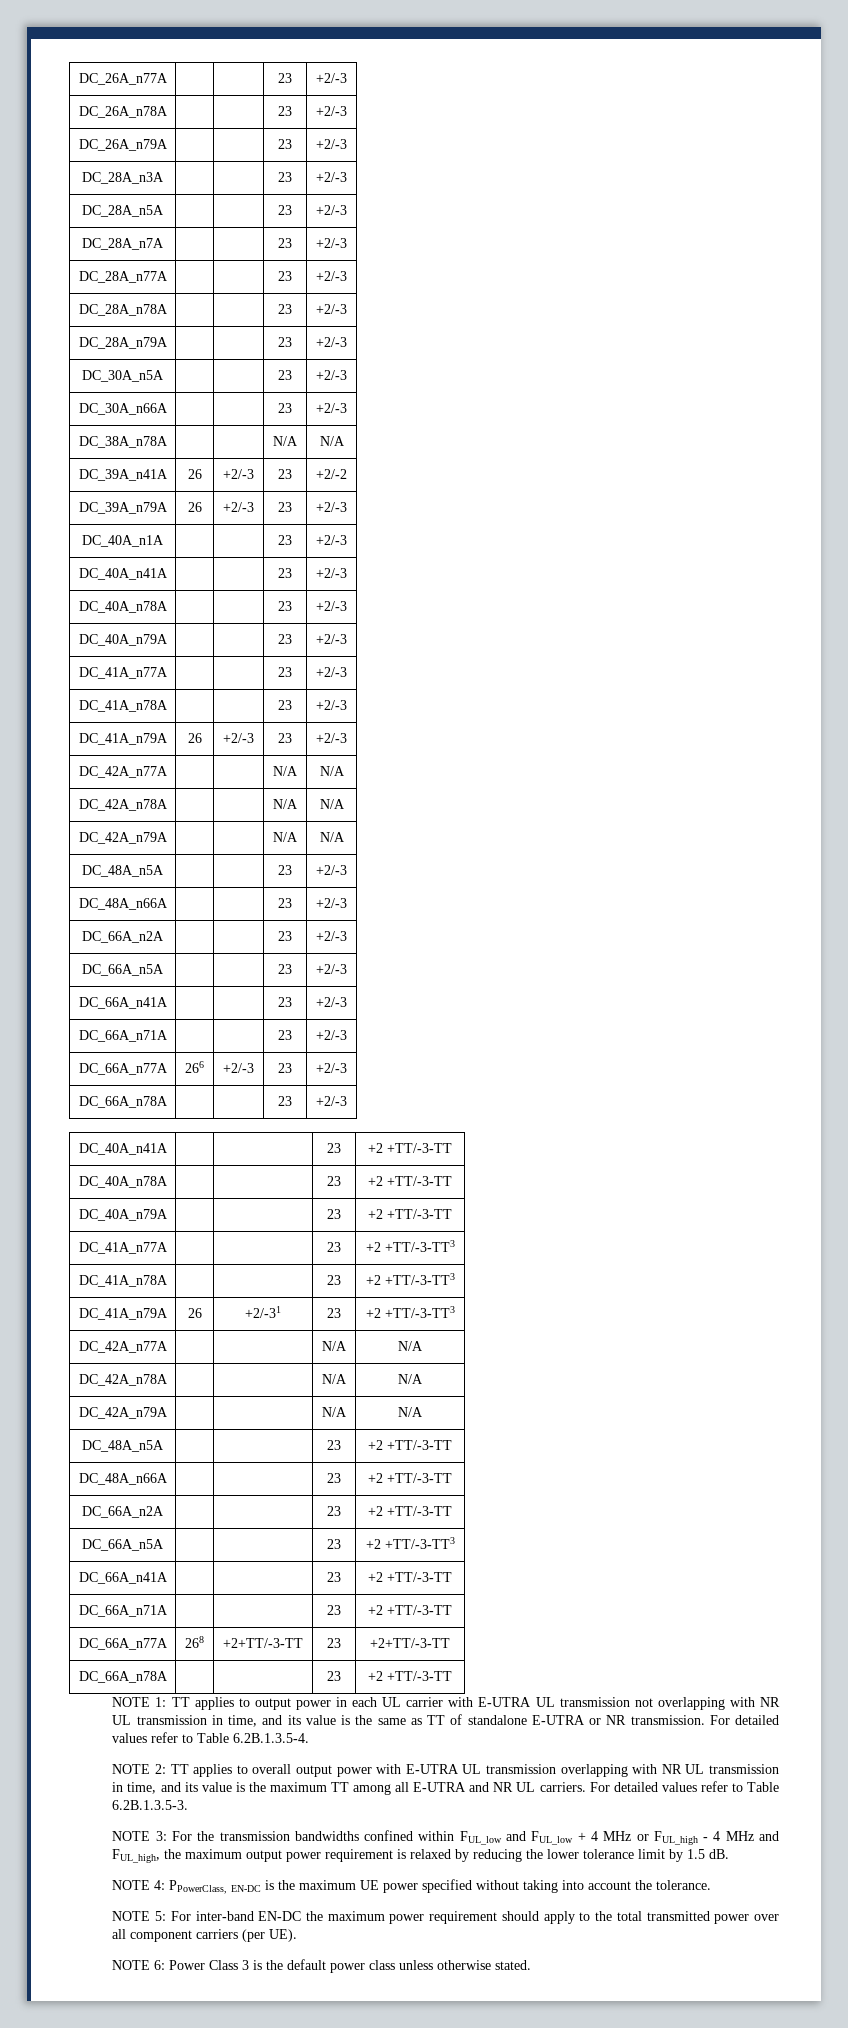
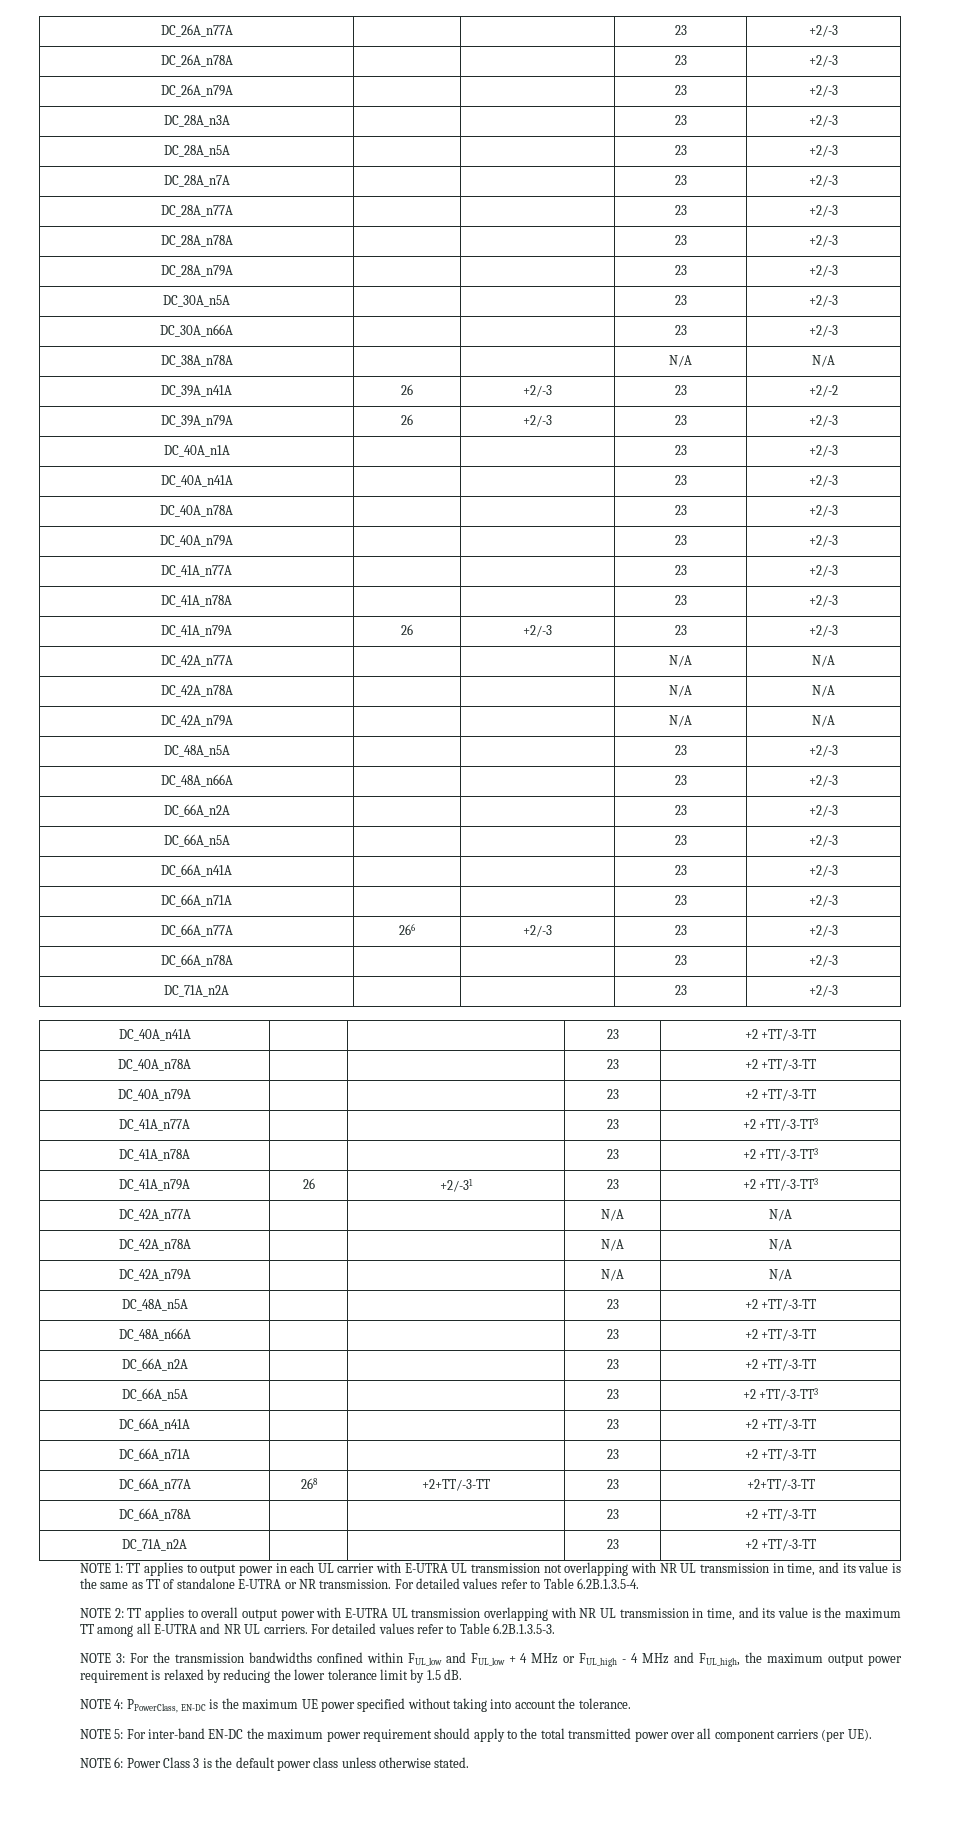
(347, 1101) none -> [164,985,229,997] [674,985,687,995] [809,985,839,997] // DC_71A_n2A | | | 23 | +2/-3
(452, 1676) none -> [122,1539,187,1551] [606,1539,619,1549] [744,1539,817,1551] // DC_71A_n2A | | | 23 | +2 +TT/-3-TT

